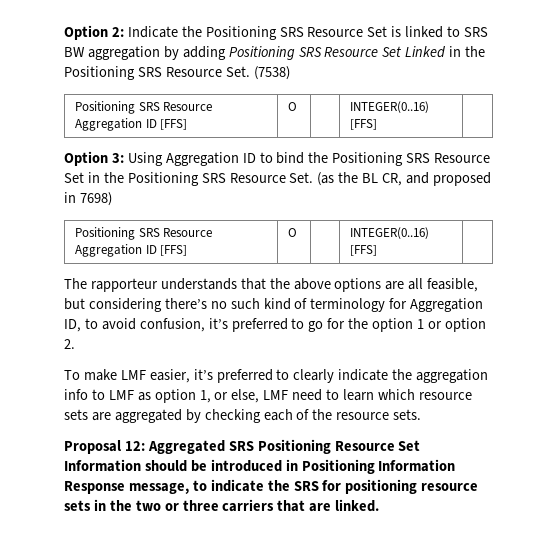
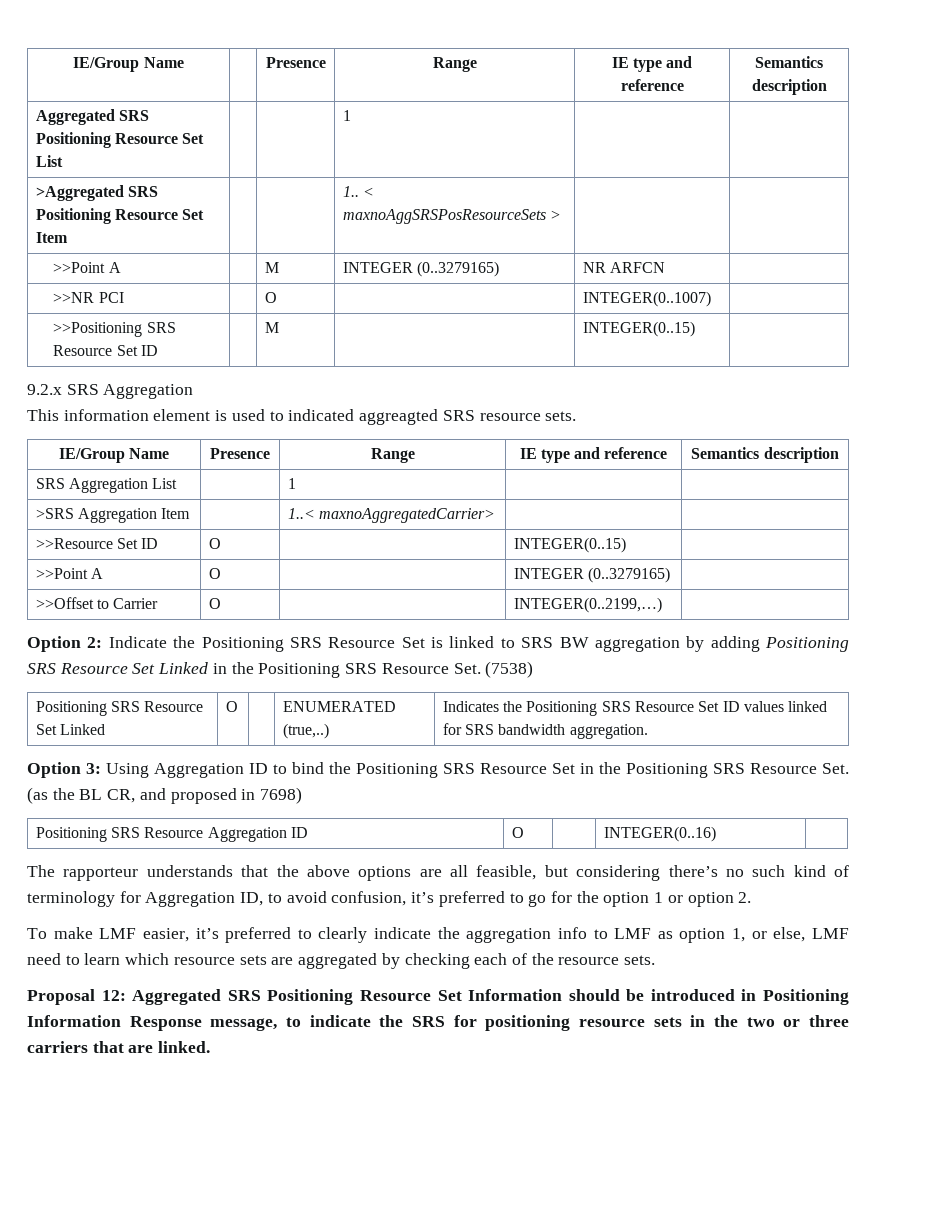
(64, 32) none -> [73,57,184,72] [265,57,326,68] [432,57,477,72] [611,56,693,72] [620,79,684,91] [755,56,823,68] [751,79,827,95] [35,109,150,125] [35,132,205,148] [35,155,63,167] [342,110,351,121] [35,185,159,201] [35,208,205,224] [35,232,68,243] [342,186,375,197] [342,209,562,224] [53,262,121,273] [264,262,279,273] [342,261,500,277] [582,262,666,273] [53,292,124,303] [264,292,277,303] [582,291,711,307] [53,322,176,337] [53,345,158,356] [264,322,279,333] [582,321,695,337] [27,384,194,399] [27,409,577,425] [58,448,170,463] [210,448,270,459] [370,448,415,463] [519,447,668,463] [691,447,839,463] [35,478,178,493] [287,478,296,489] [35,508,191,523] [287,508,496,523] [35,538,159,549] [208,538,221,549] [513,537,626,553] [35,568,104,579] [208,568,221,579] [513,567,671,583] [35,597,159,609] [208,598,221,609] [513,597,662,613] IE/Group Name | | Presence | Range | IE type and reference | Semantics description // Aggregated SRS Positioning Resource Set List | | | 1 | | // >Aggregated SRS Positioning Resource Set Item | | | 1.. < maxnoAggSRSPosResourceSets > | | // >>Point A | | M | INTEGER (0..3279165) | NR ARFCN | // >>NR PCI | | O | | INTEGER(0..1007) | // >>Positioning SRS Resource Set ID | | M | | INTEGER(0..15) | // 9.2.x SRS Aggregation // This information element is used to indicated aggreagted SRS resource sets. // IE/Group Name | Presence | Range | IE type and reference | Semantics description // SRS Aggregation List | | 1 | | // >SRS Aggregation Item | | 1..< maxnoAggregatedCarrier> | | // >>Resource Set ID | O | | INTEGER(0..15) | // >>Point A | O | | INTEGER (0..3279165) | // >>Offset to Carrier | O | | INTEGER(0..2199,…) | //
[75,118,188,131] [288,102,298,111] [350,101,430,113] [350,119,378,130] Aggregation ID [FFS] | O | | INTEGER(0..16) [FFS] | -> [35,724,106,735] [225,701,238,712] [282,701,396,712] [282,723,329,739] [442,701,828,716] [442,723,648,739] Set Linked | O | | ENUMERATED (true,..) | Indicates the Positioning SRS Resource Set ID values linked for SRS bandwidth aggregation.
[160,245,188,256] [288,228,298,237] [350,227,430,239] [350,245,378,256] [FFS] | O | | INTEGER(0..16) [FFS] -> [511,827,524,838] [603,826,716,842] | O | | INTEGER(0..16)

